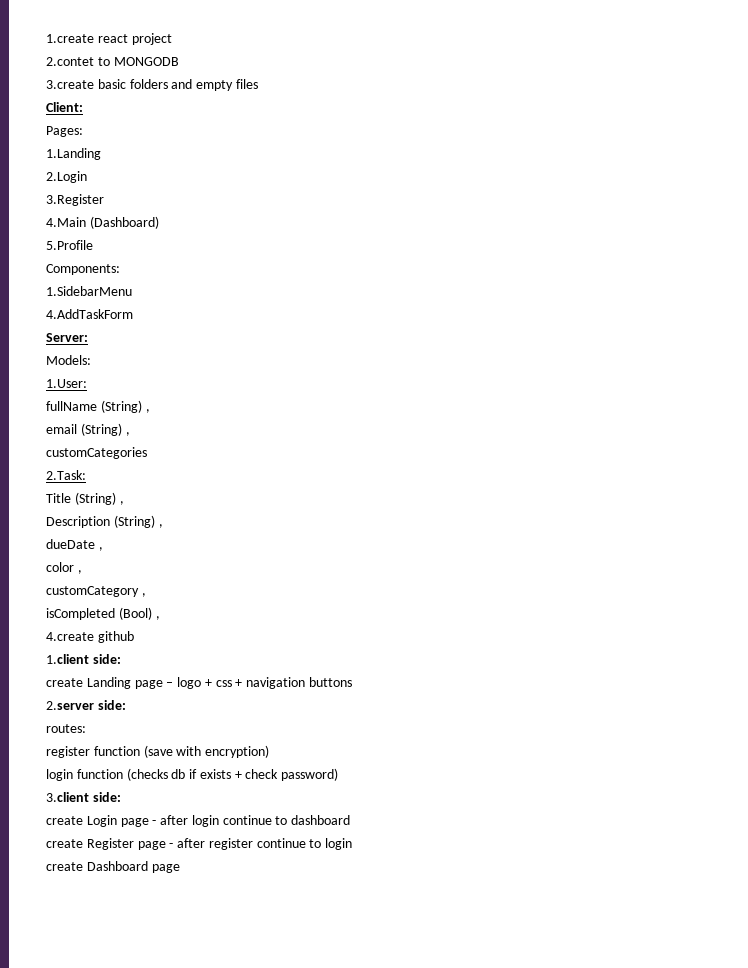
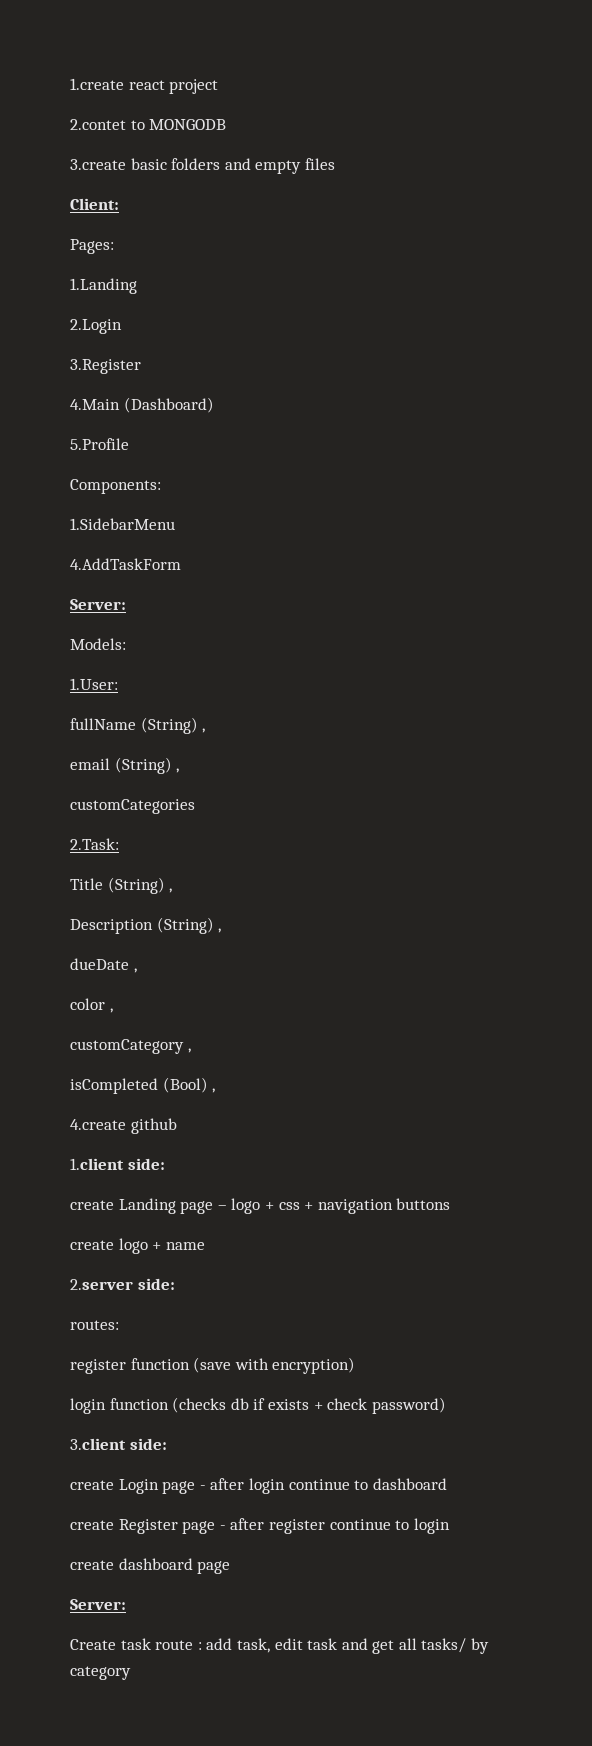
(353, 682) none -> [70,1238,205,1254] // create logo + name
[86,861,180,873] Dashboard page -> [118,1558,231,1574] [70,1599,126,1610] [70,1638,490,1654] [70,1666,131,1680] dashboard page // Server: // Create task route : add task, edit task and get all tasks/ by category

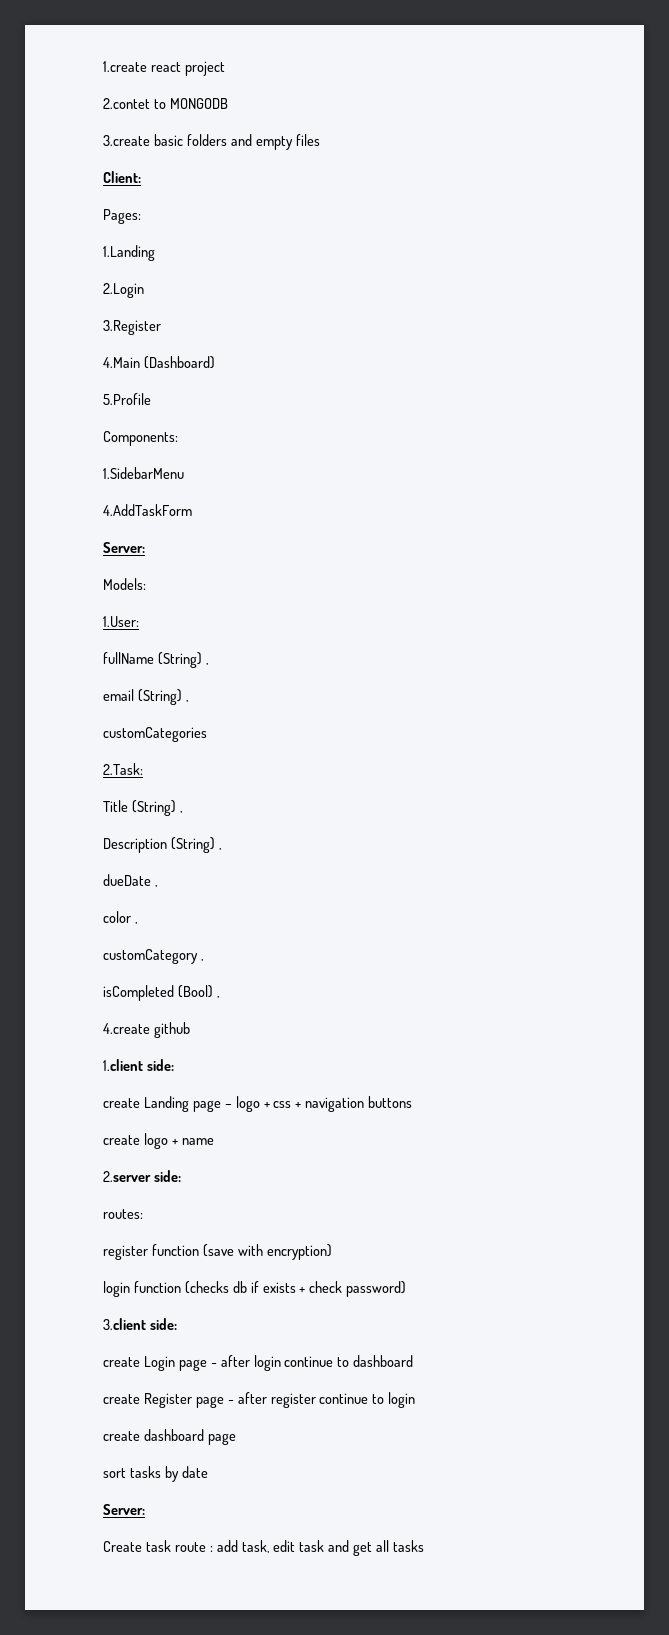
(231, 1567) none -> [103,1466,208,1482] // sort tasks by date
[421,1638,490,1654] [70,1666,131,1680] tasks/ by category -> [393,1540,425,1552] tasks

